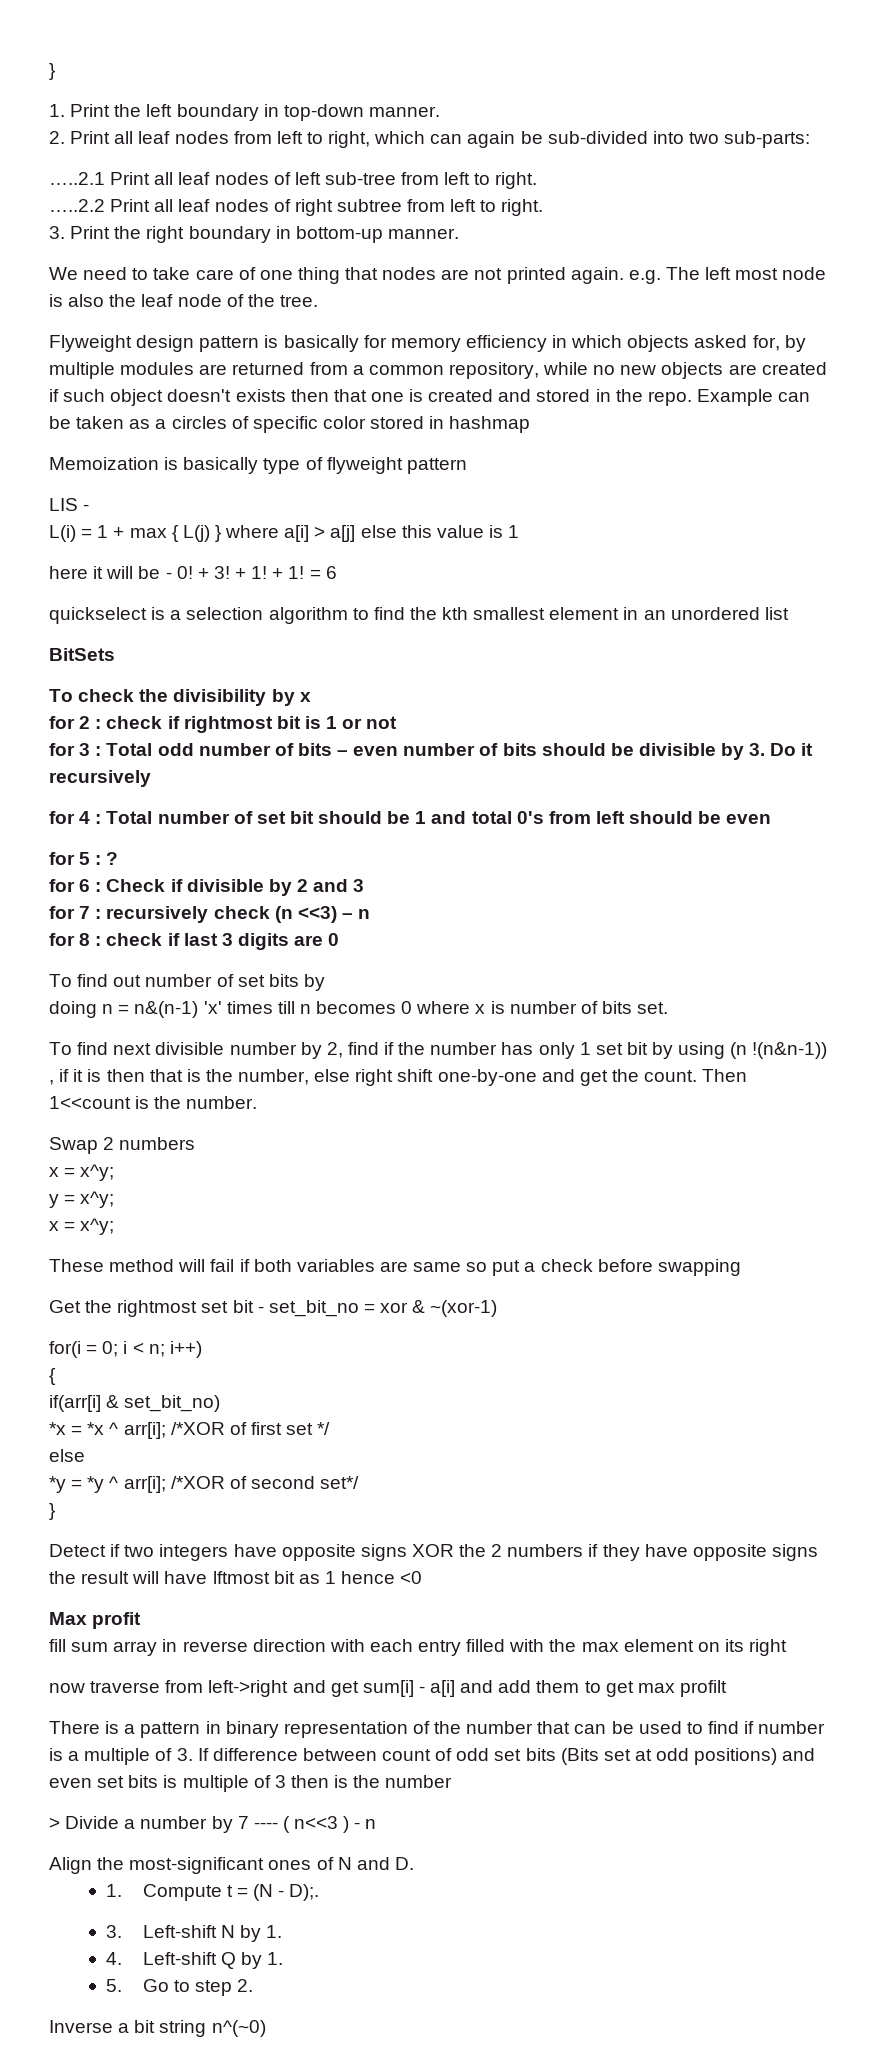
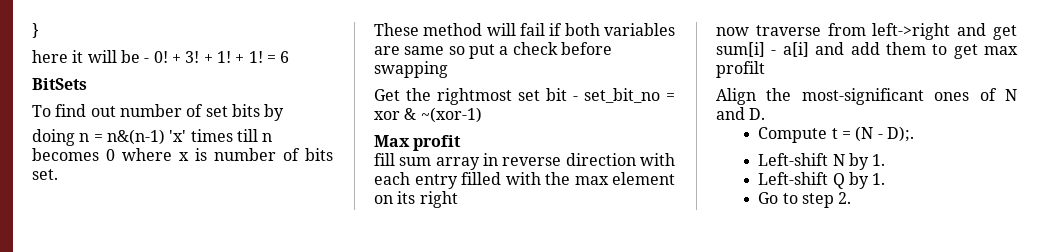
[49,63,55,80] [49,104,440,121] [49,131,811,148] [49,172,538,189] [49,199,544,216] [49,226,459,243] [49,267,827,284] [49,294,318,307] [49,335,806,352] [49,362,827,379] [49,389,811,406] [49,416,531,433] [49,457,467,474] [49,498,90,511] [49,525,520,542] } // 1. Print the left boundary in top-down manner. // 2. Print all leaf nodes from left to right, which can again be sub-divided into two sub-parts: // …..2.1 Print all leaf nodes of left sub-tree from left to right. // …..2.2 Print all leaf nodes of right subtree from left to right. // 3. Print the right boundary in bottom-up manner. // We need to take care of one thing that nodes are not printed again. e.g. The left most node is also the leaf node of the tree. // Flyweight design pattern is basically for memory efficiency in which objects asked for, by multiple modules are returned from a common repository, while no new objects are created if such object doesn't exists then that one is created and stored in the repo. Example can be taken as a circles of specific color stored in hashmap // Memoization is basically type of flyweight pattern // LIS - // L(i) = 1 + max { L(j) } where a[i] > a[j] else this value is 1 -> [32,23,39,38] }
[49,607,789,624] [49,648,115,661] [49,689,311,706] [49,716,398,733] [49,743,814,760] [49,770,151,787] [49,811,772,824] [49,852,119,865] [49,879,365,896] [49,906,371,923] [49,933,340,950] quickselect is a selection algorithm to find the kth smallest element in an unordered list // BitSets // To check the divisibility by x // for 2 : check if rightmost bit is 1 or not // for 3 : Total odd number of bits – even number of bits should be divisible by 3. Do it recursively // for 4 : Total number of set bit should be 1 and total 0's from left should be even // for 5 : ? // for 6 : Check if divisible by 2 and 3 // for 7 : recursively check (n <<3) – n // for 8 : check if last 3 digits are 0 -> [32,78,87,90] BitSets
[49,1042,828,1059] [49,1069,748,1086] [49,1096,258,1109] [49,1137,196,1154] [49,1164,115,1181] [49,1191,115,1208] [49,1218,115,1235] // To find next divisible number by 2, find if the number has only 1 set bit by using (n !(n&n-1)) , if it is then that is the number, else right shift one-by-one and get the count. Then 1<<count is the number. // Swap 2 numbers // x = x^y; // y = x^y; // x = x^y; -> (58, 174) none
[49,1341,202,1358] [49,1368,56,1385] [49,1395,221,1412] [49,1422,331,1439] [49,1449,85,1462] [49,1476,360,1493] [49,1503,55,1520] [49,1544,818,1561] [49,1571,423,1584] // for(i = 0; i < n; i++) // { // if(arr[i] & set_bit_no) // *x = *x ^ arr[i]; /*XOR of first set */ // else // *y = *y ^ arr[i]; /*XOR of second set*/ // } // Detect if two integers have opposite signs XOR the 2 numbers if they have opposite signs the result will have lftmost bit as 1 hence <0 -> (482, 115) none
[49,1721,826,1738] [49,1748,816,1765] [49,1775,453,1792] [49,1816,377,1833] // There is a pattern in binary representation of the number that can be used to find if number is a multiple of 3. If difference between count of odd set bits (Bits set at odd positions) and even set bits is multiple of 3 then is the number // > Divide a number by 7 ---- ( n<<3 ) - n -> (765, 69) none
[106,1884,123,1897] 1. -> (766, 114) none
[106,1925,123,1938] 3. -> (914, 134) none
[106,1952,123,1965] 4. -> (886, 160) none
[106,1979,123,1992] 5. -> (886, 179) none
[49,2020,266,2037] // Inverse a bit string n^(~0) -> (852, 198) none

